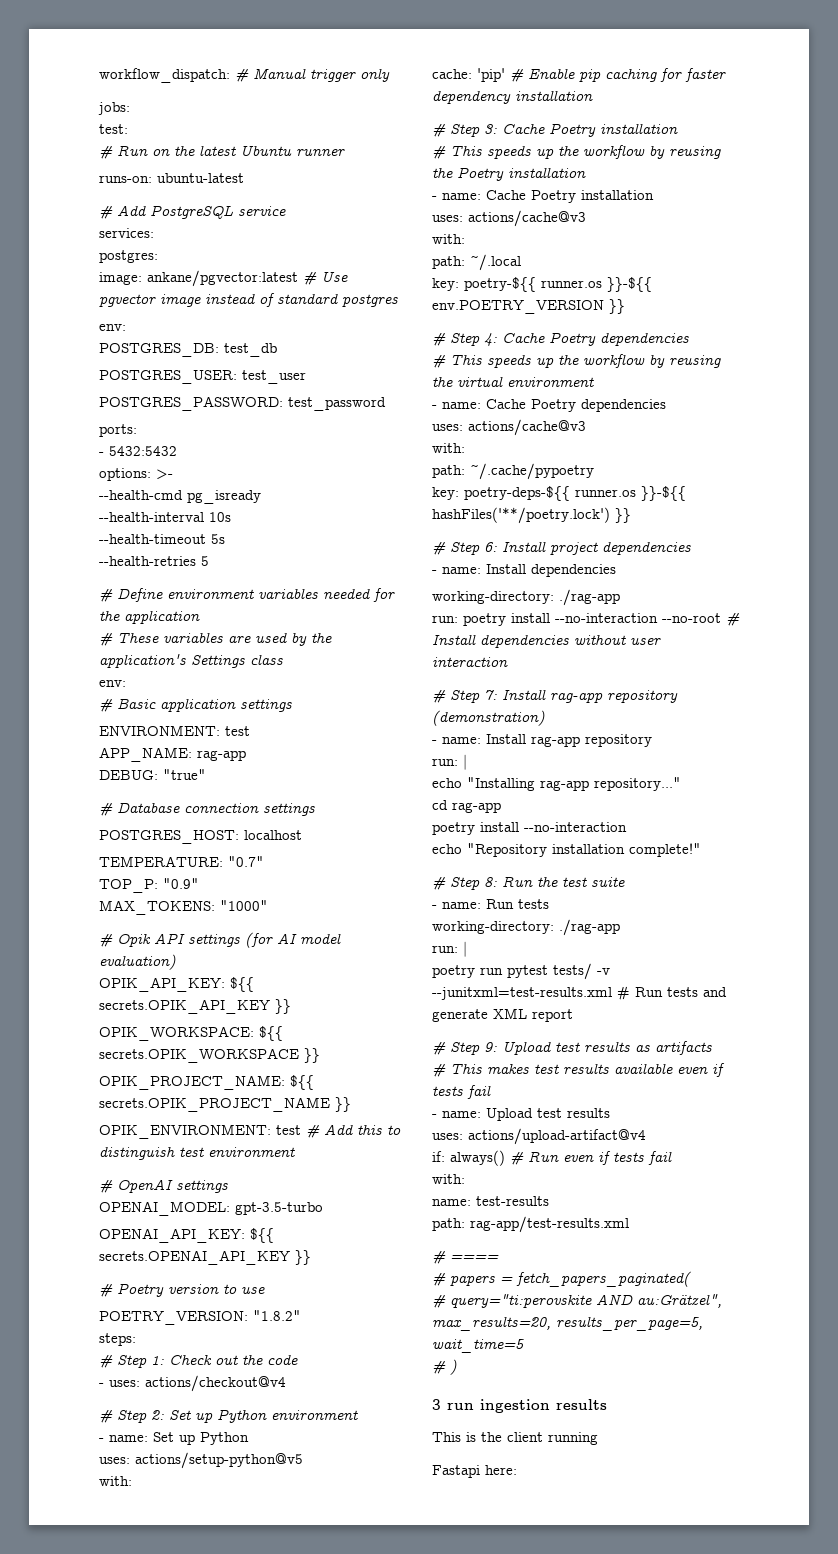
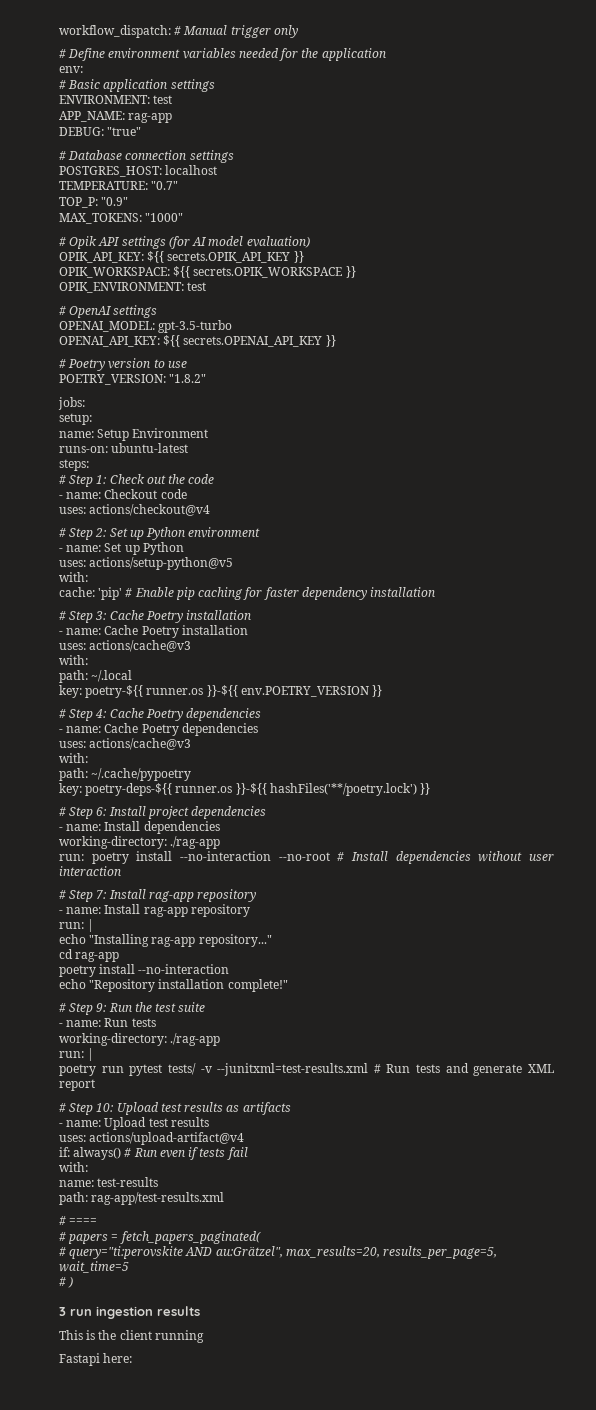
[98,102,130,115] [99,124,128,134] [99,145,345,159] [99,173,244,183] [99,205,286,219] [99,228,154,238] [99,250,158,263] [99,270,348,287] [99,293,398,307] [99,324,126,331] [99,343,277,357] [99,370,306,384] [99,396,386,411] [99,424,137,437] [99,446,177,456] [99,468,173,481] [99,490,261,504] [99,512,231,522] [99,534,225,544] [99,556,209,566] // jobs: // test: // # Run on the latest Ubuntu runner // runs-on: ubuntu-latest // # Add PostgreSQL service // services: // postgres: // image: ankane/pgvector:latest # Use pgvector image instead of standard postgres // env: // POSTGRES_DB: test_db // POSTGRES_USER: test_user // POSTGRES_PASSWORD: test_password // ports: // - 5432:5432 // options: >- // --health-cmd pg_isready // --health-interval 10s // --health-timeout 5s // --health-retries 5 -> (298, 31) none
[99,632,332,646] [99,654,283,668] // # These variables are used by the application's Settings class -> (386, 54) none
[99,1075,314,1090] [99,1097,351,1112] [99,1124,401,1139] [99,1146,295,1160] OPIK_PROJECT_NAME: ${{ secrets.OPIK_PROJECT_NAME }} // OPIK_ENVIRONMENT: test # Add this to distinguish test environment -> [59,282,207,293] OPIK_ENVIRONMENT: test
(301, 1315) none -> [58,397,85,410] [59,413,92,425] [59,428,209,441] [59,443,189,453] // jobs: // setup: // name: Setup Environment // runs-on: ubuntu-latest
(104, 1385) none -> [66,489,187,499] name: Checkout code //
[432,145,721,159] [432,167,586,181] // # This speeds up the workflow by reusing the Poetry installation -> (252, 615) none
[432,354,721,368] [432,376,594,387] // # This speeds up the workflow by reusing the virtual environment -> (262, 714) none
[432,710,545,726] (demonstration) -> (257, 895) none
[484,877,497,887] 8: -> [96,1003,107,1012] 9:
[484,1042,497,1052] 9: -> [96,1103,114,1112] 10:
[432,1063,725,1077] [432,1085,491,1099] // # This makes test results available even if tests fail -> (291, 1108) none

